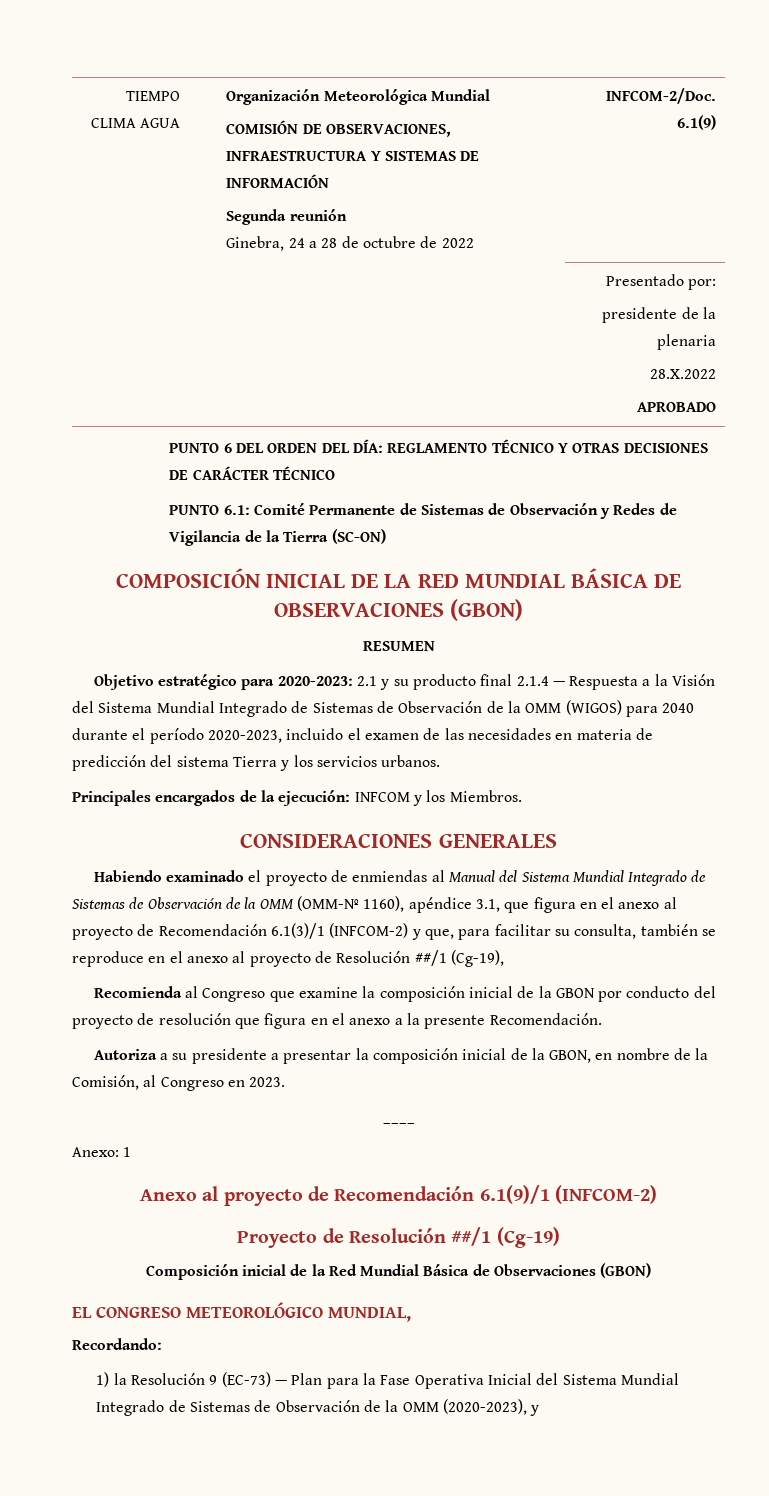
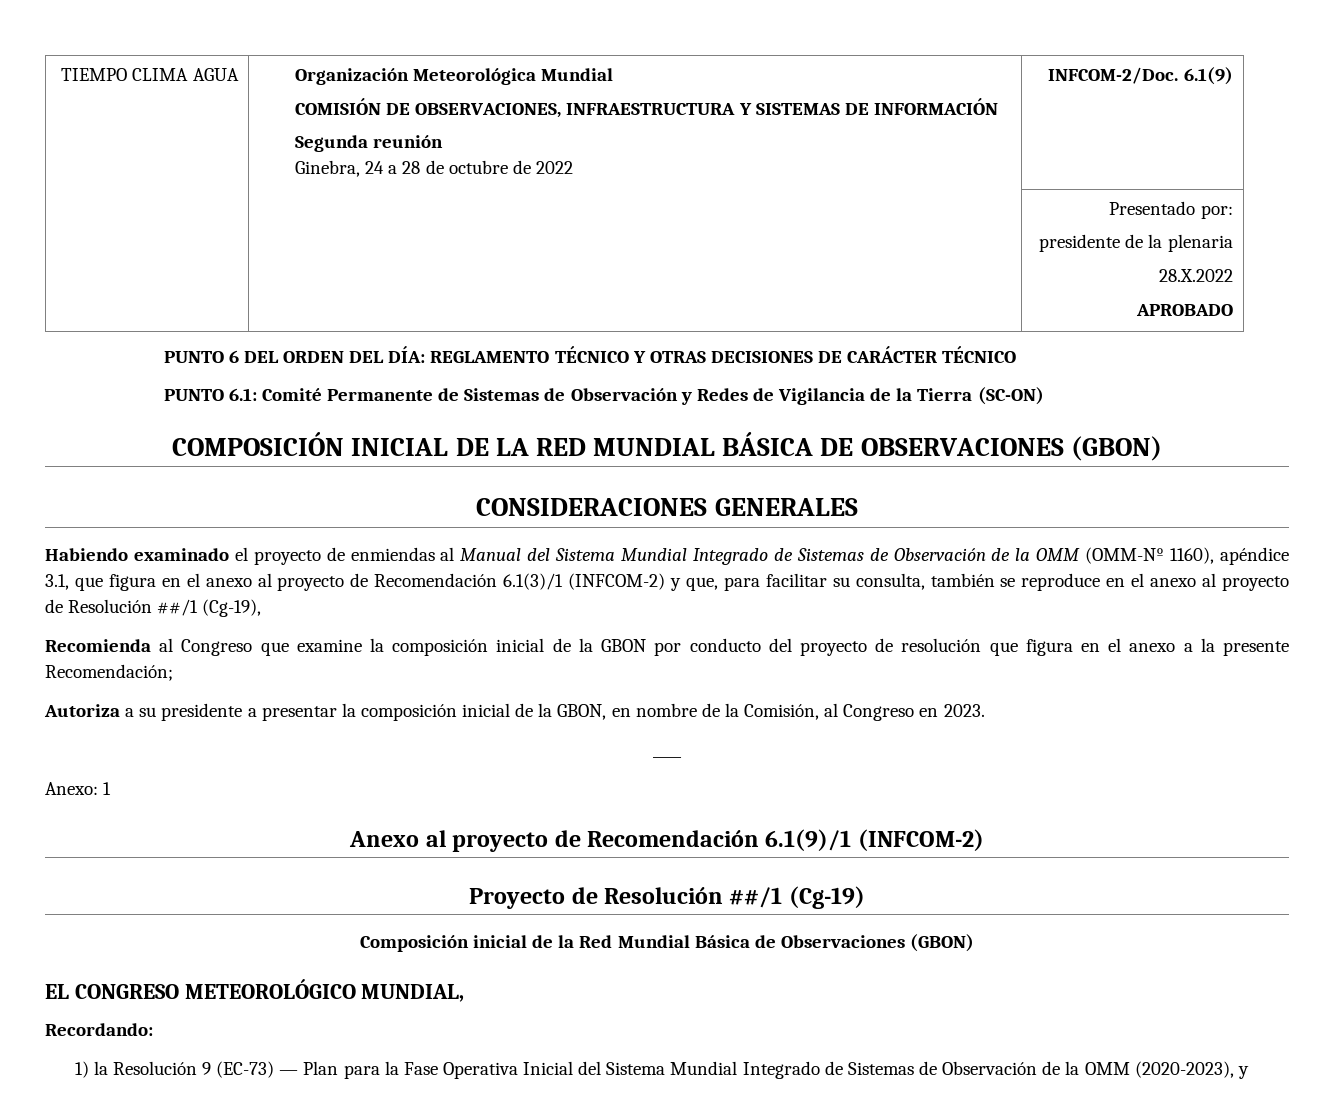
[362,641,435,651] [93,674,716,690] [72,700,695,717] [72,728,653,744] [72,755,441,771] [72,790,522,806] // RESUMEN // Objetivo estratégico para 2020-2023: 2.1 y su producto final 2.1.4 — Respuesta a la Visión del Sistema Mundial Integrado de Sistemas de Observación de la OMM (WIGOS) para 2040 durante el período 2020-2023, incluido el examen de las necesidades en materia de predicción del sistema Tierra y los servicios urbanos. // Principales encargados de la ejecución: INFCOM y los Miembros. -> (1162, 448) none
[489,1013,602,1025] Recomendación. -> [45,664,173,681] Recomendación;

